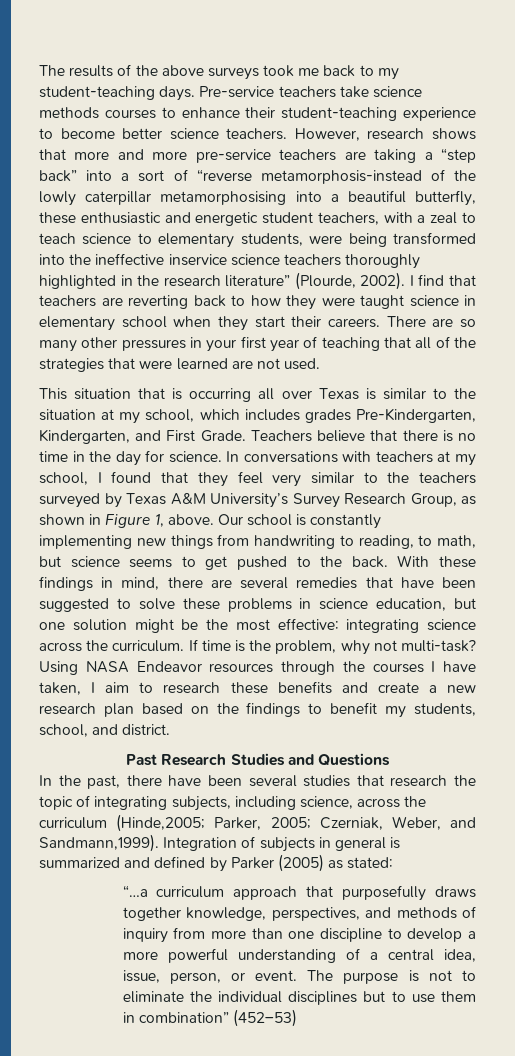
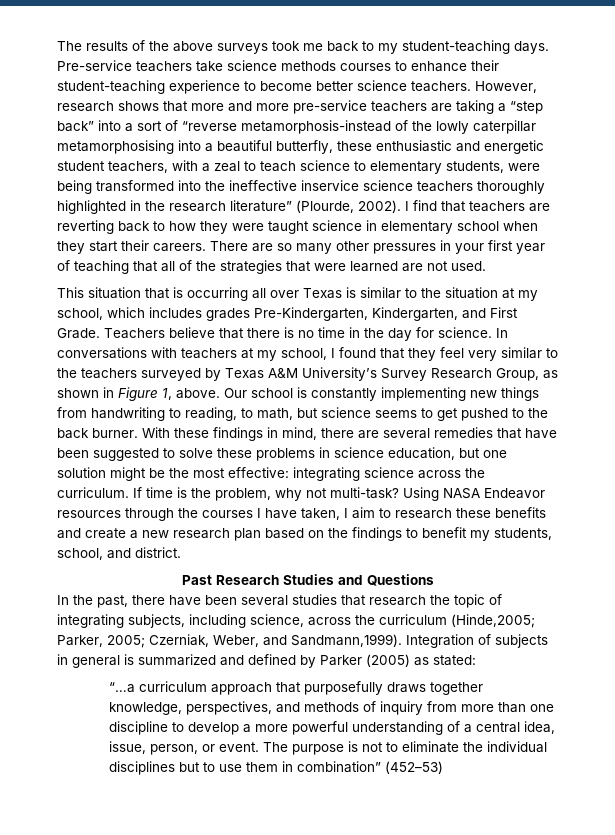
[351,556,388,568] back. -> [57,428,138,439] back burner.

